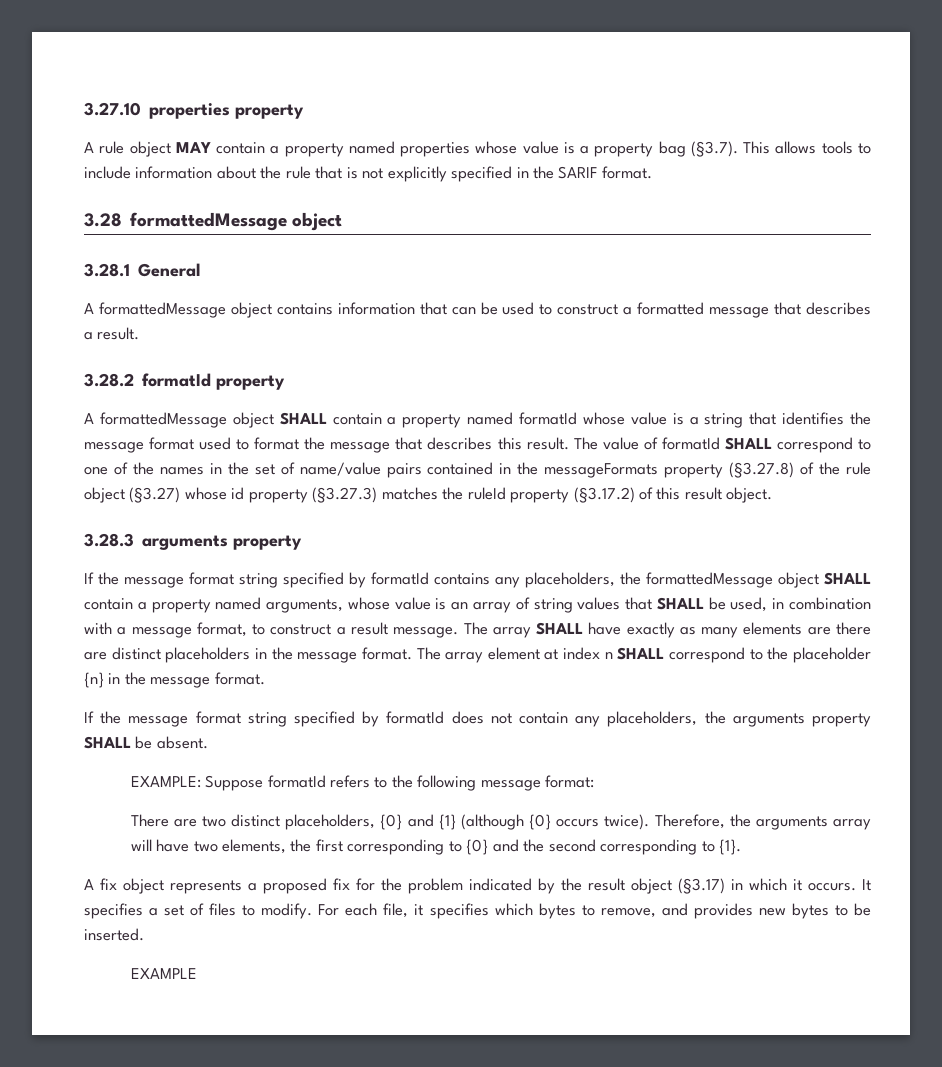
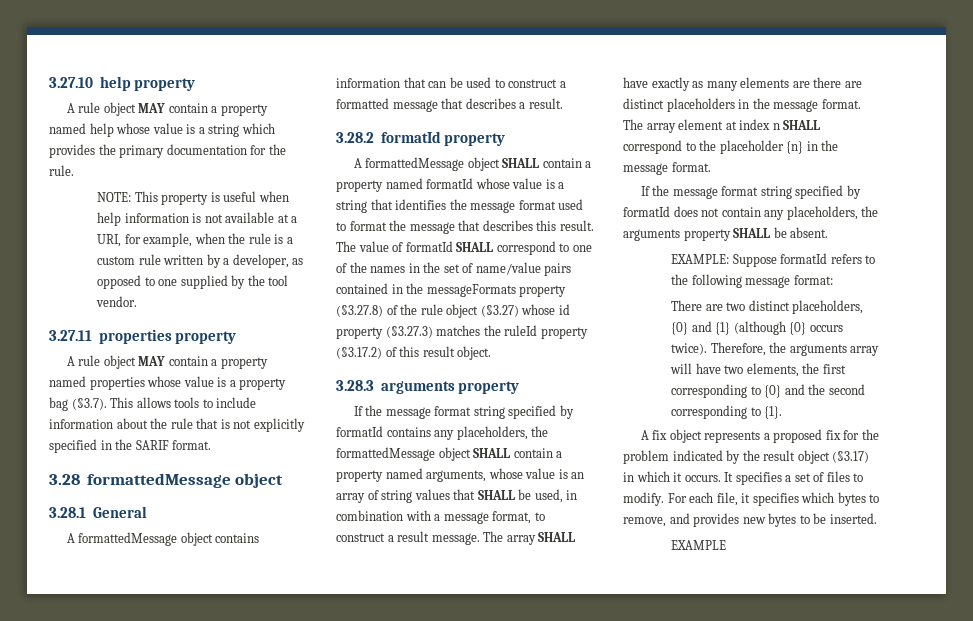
(141, 109) none -> [99,76,196,91] [66,102,268,116] [49,123,275,137] [49,144,286,158] [49,165,74,176] [97,191,289,205] [97,212,298,226] [97,233,293,247] [97,254,304,268] [97,275,289,289] [96,296,138,307] [49,330,92,341] help property // A rule object MAY contain a property named help whose value is a string which provides the primary documentation for the rule. // NOTE: This property is useful when help information is not available at a URI, for example, when the rule is a custom rule written by a developer, as opposed to one supplied by the tool vendor. // 3.27.11

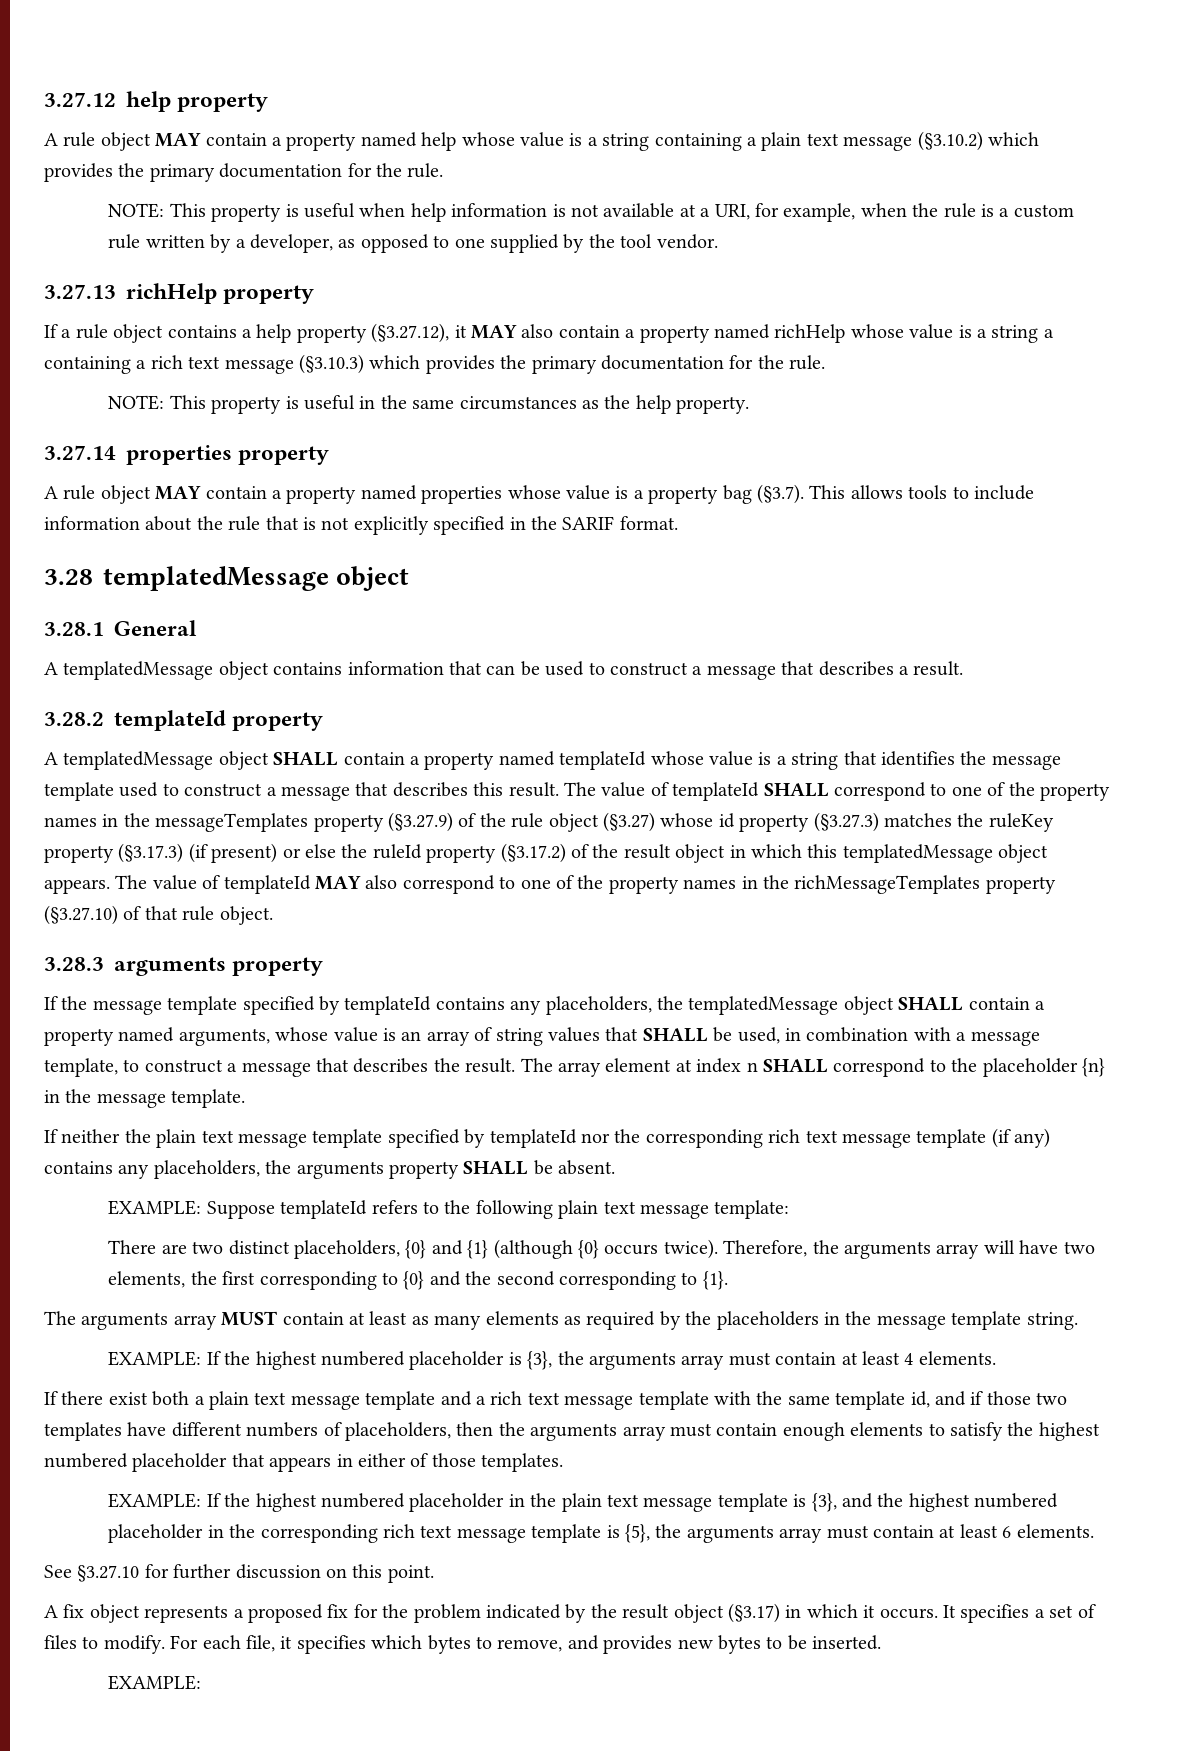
[49,77,93,88] 3.27.10 -> [44,92,116,107] 3.27.12
(240, 130) none -> [654,131,983,151] containing a plain text message (§3.10.2)
[49,330,92,341] 3.27.11 -> [44,283,315,304] [44,323,1054,343] [44,354,826,374] [108,395,750,414] [44,445,116,460] 3.27.13 richHelp property // If a rule object contains a help property (§3.27.12), it MAY also contain a property named richHelp whose value is a string a containing a rich text message (§3.10.3) which provides the primary documentation for the rule. // NOTE: This property is useful in the same circumstances as the help property. // 3.27.14
[86,473,231,488] formattedMessage -> [103,566,329,591] templatedMessage
[78,532,178,546] formattedMessage -> [63,661,214,680] templatedMessage
[336,98,389,109] formatted -> (703, 670) none
[380,131,506,146] [353,157,592,171] [336,178,474,192] formatId property // A formattedMessage object SHALL contain a property named formatId -> [114,710,324,731] [44,751,647,770] templateId property // A templatedMessage object SHALL contain a property named templateId
[518,199,584,210] [336,220,407,231] format used to format the -> [44,782,277,801] template used to construct a
[405,241,453,252] formatId -> [672,782,760,801] templateId
[370,262,572,276] [336,283,567,297] [336,305,383,317] names in the set of name/value pairs contained in the messageFormats property (§3.27.8) -> [1039,783,1110,801] [44,812,453,832] property names in the messageTemplates property (§3.27.9)
[504,325,588,339] [336,346,455,359] ruleId property (§3.17.2) of this result -> [988,813,1054,832] [44,843,1049,863] [44,875,1056,894] [44,905,215,925] ruleKey property (§3.17.3) (if present) or else the ruleId property (§3.17.2) of the result object in which this templatedMessage object appears. The value of templateId MAY also correspond to one of the property names in the richMessageTemplates property (§3.27.10) of that rule
[434,405,574,419] [336,426,549,440] [336,447,435,461] format string specified by formatId contains any placeholders, the formattedMessage -> [167,996,839,1015] template specified by templateId contains any placeholders, the templatedMessage
[492,511,545,524] [336,531,576,545] [623,77,862,91] [623,98,861,112] format, to construct a result message. The array SHALL have exactly as many elements are there are distinct placeholders in the message format. -> [44,1058,516,1077] template, to construct a message that describes the result.
[671,162,711,172] [640,185,861,199] [623,206,761,217] format. // If the message format string specified by formatId does not contain -> [171,1089,246,1108] [44,1128,1051,1148] [44,1161,113,1174] template. // If neither the plain text message template specified by templateId nor the corresponding rich text message template (if any) contains
[780,253,828,264] formatId -> [280,1200,368,1219] templateId
[745,275,833,288] message format: -> [558,1200,790,1219] plain text message template:
(783, 412) none -> [44,1311,1078,1330] [108,1351,996,1370] [44,1391,1068,1410] [44,1422,1100,1441] [44,1453,564,1472] [108,1493,1059,1512] [108,1524,1094,1543] [44,1564,434,1583] // The arguments array MUST contain at least as many elements as required by the placeholders in the message template string. // EXAMPLE: If the highest numbered placeholder is {3}, the arguments array must contain at least 4 elements. // If there exist both a plain text message template and a rich text message template with the same template id, and if those two templates have different numbers of placeholders, then the arguments array must contain enough elements to satisfy the highest numbered placeholder that appears in either of those templates. // EXAMPLE: If the highest numbered placeholder in the plain text message template is {3}, and the highest numbered placeholder in the corresponding rich text message template is {5}, the arguments array must contain at least 6 elements. // See §3.27.10 for further discussion on this point.
[671,540,727,550] EXAMPLE -> [108,1675,202,1690] EXAMPLE:

